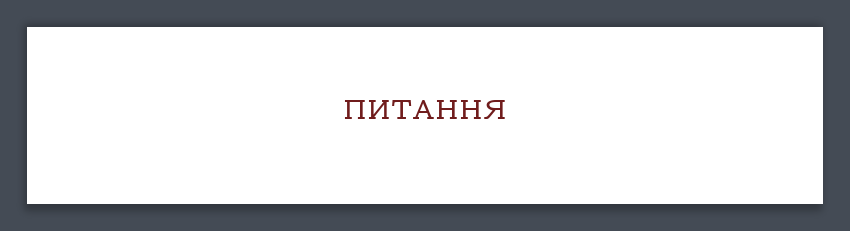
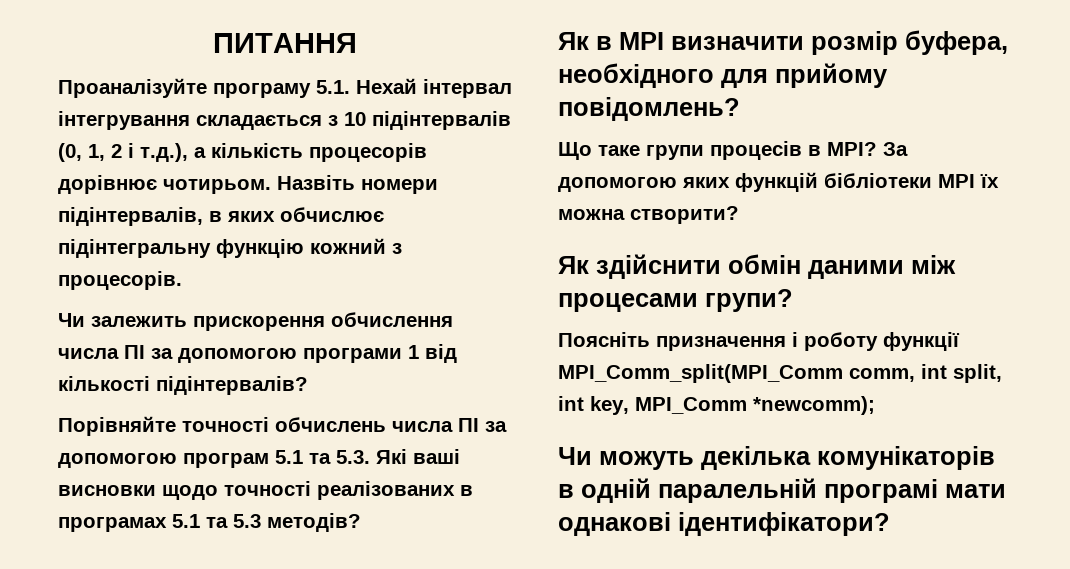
(507, 109) none -> [58,78,512,98] [58,111,511,130] [58,143,427,162] [58,175,438,194] [58,207,384,226] [58,238,402,258] [58,271,182,290] [58,312,453,331] [58,344,457,363] [58,376,308,395] [58,416,507,436] [58,449,460,468] [58,481,473,500] [58,513,361,532] [558,30,1008,55] [558,63,888,88] [558,97,740,121] [558,141,908,160] [558,172,999,192] [558,206,739,224] [558,254,956,279] [558,289,793,312] [558,332,960,351] [558,364,1002,383] [558,396,875,415] [558,446,995,470] [558,478,1006,503] [558,512,890,536] // Проаналізуйте програму 5.1. Нехай інтервал інтегрування складається з 10 підінтервалів (0, 1, 2 і т.д.), а кількість процесорів дорівнює чотирьом. Назвіть номери підінтервалів, в яких обчислює підінтегральну функцію кожний з процесорів. // Чи залежить прискорення обчислення числа ПІ за допомогою програми 1 від кількості підінтервалів? // Порівняйте точності обчислень числа ПІ за допомогою програм 5.1 та 5.3. Які ваші висновки щодо точності реалізованих в програмах 5.1 та 5.3 методів? // Як в MPI визначити розмір буфера, необхідного для прийому повідомлень? // Що таке групи процесів в MPI? За допомогою яких функцій бібліотеки MPI їх можна створити? // Як здійснити обмін даними між процесами групи? // Поясніть призначення і роботу функції MPI_Comm_split(MPI_Comm comm, int split, int key, MPI_Comm *newcomm); // Чи можуть декілька комунікаторів в одній паралельній програмі мати однакові ідентифікатори?

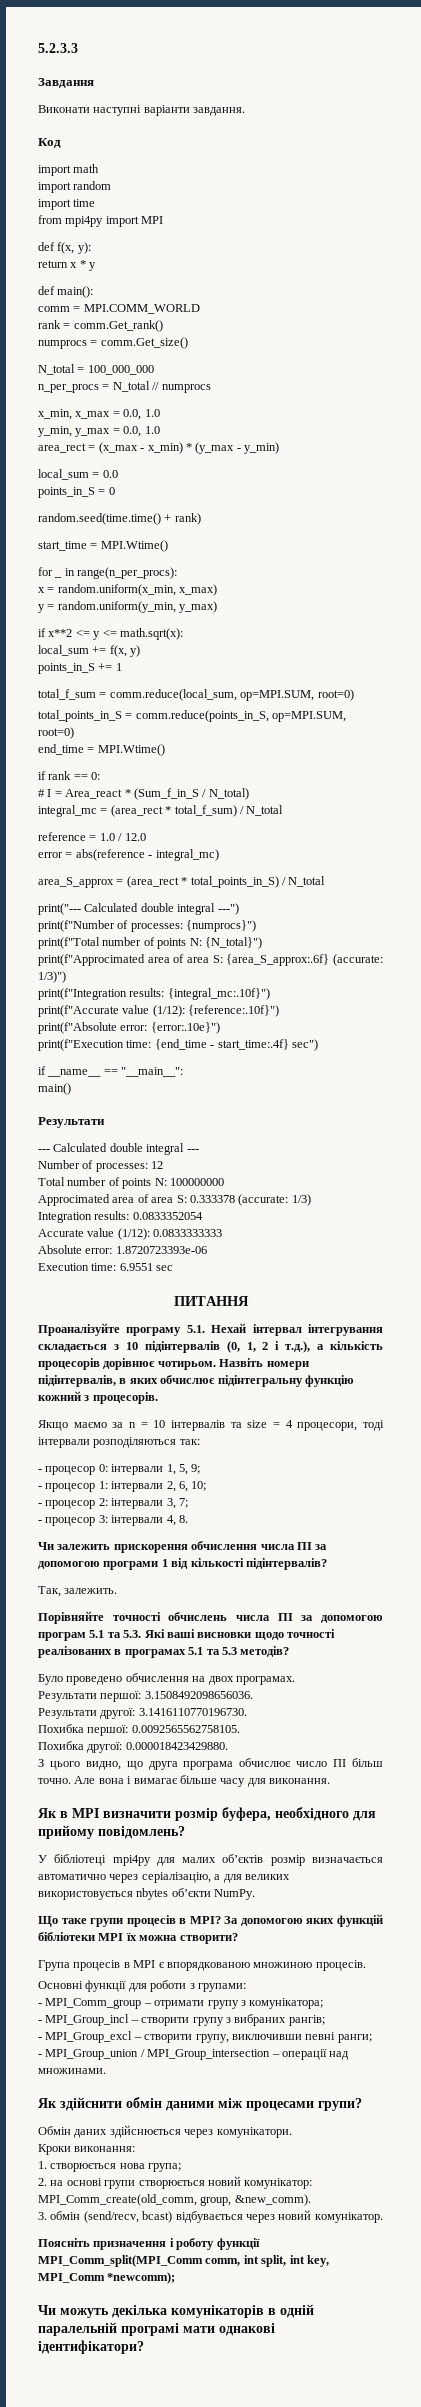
(213, 43) none -> [38,43,78,53] [38,78,94,88] [38,105,246,116] [38,138,61,148] [38,164,100,176] [38,181,112,193] [38,199,96,210] [38,215,164,227] [38,242,91,254] [38,260,97,271] [38,286,94,298] [38,304,200,314] [38,320,163,332] [38,337,188,349] [38,364,154,375] [38,381,211,393] [38,409,160,420] [38,426,160,437] [38,442,279,454] [38,469,118,480] [38,487,115,498] [38,513,201,525] [38,540,168,552] [38,567,53,576] [54,576,63,578] [64,567,178,579] [38,584,218,596] [38,601,218,613] [38,628,183,640] [38,645,141,657] [38,663,122,674] [38,689,354,701] [38,710,347,722] [38,727,74,739] [38,744,165,756] [38,771,101,780] [38,788,249,800] [38,805,284,817] [38,832,146,841] [38,849,219,861] [38,876,326,888] [38,903,239,915] [38,920,257,932] [38,937,262,949] [38,954,383,966] [38,971,66,983] [38,988,270,1000] [38,1005,280,1017] [38,1022,220,1034] [38,1039,318,1051] [38,1066,184,1077] [38,1083,71,1095] [38,1117,105,1128] [38,1143,199,1155] [38,1160,164,1172] [38,1177,224,1189] [38,1194,311,1206] [38,1211,203,1223] [38,1228,223,1240] [38,1245,207,1254] [38,1263,174,1271] 5.2.3.3 // Завдання // Виконати наступні варіанти завдання. // Код // import math // import random // import time // from mpi4py import MPI // def f(x, y): // return x * y // def main(): // comm = MPI.COMM_WORLD // rank = comm.Get_rank() // numprocs = comm.Get_size() // N_total = 100_000_000 // n_per_procs = N_total // numprocs // x_min, x_max = 0.0, 1.0 // y_min, y_max = 0.0, 1.0 // area_rect = (x_max - x_min) * (y_max - y_min) // local_sum = 0.0 // points_in_S = 0 // random.seed(time.time() + rank) // start_time = MPI.Wtime() // for _ in range(n_per_procs): // x = random.uniform(x_min, x_max) // y = random.uniform(y_min, y_max) // if x**2 <= y <= math.sqrt(x): // local_sum += f(x, y) // points_in_S += 1 // total_f_sum = comm.reduce(local_sum, op=MPI.SUM, root=0) // total_points_in_S = comm.reduce(points_in_S, op=MPI.SUM, root=0) // end_time = MPI.Wtime() // if rank == 0: // # I = Area_react * (Sum_f_in_S / N_total) // integral_mc = (area_rect * total_f_sum) / N_total // reference = 1.0 / 12.0 // error = abs(reference - integral_mc) // area_S_approx = (area_rect * total_points_in_S) / N_total // print("--- Calculated double integral ---") // print(f"Number of processes: {numprocs}") // print(f"Total number of points N: {N_total}") // print(f"Approcimated area of area S: {area_S_approx:.6f} (accurate: 1/3)") // print(f"Integration results: {integral_mc:.10f}") // print(f"Accurate value (1/12): {reference:.10f}") // print(f"Absolute error: {error:.10e}") // print(f"Execution time: {end_time - start_time:.4f} sec") // if __name__ == "__main__": // main() // Результати // --- Calculated double integral --- // Number of processes: 12 // Total number of points N: 100000000 // Approcimated area of area S: 0.333378 (accurate: 1/3) // Integration results: 0.0833352054 // Accurate value (1/12): 0.0833333333 // Absolute error: 1.8720723393e-06 // Execution time: 6.9551 sec //
(182, 280) none -> [38,1420,384,1431] [38,1437,200,1448] [38,1464,201,1475] [38,1481,207,1492] [38,1498,188,1509] [38,1515,188,1526] // Якщо маємо за n = 10 інтервалів та size = 4 процесори, тоді інтервали розподіляються так: // - процесор 0: інтервали 1, 5, 9; // - процесор 1: інтервали 2, 6, 10; // - процесор 2: інтервали 3, 7; // - процесор 3: інтервали 4, 8.
(308, 385) none -> [38,1586,118,1597] // Так, залежить.
(361, 522) none -> [38,1673,295,1685] [38,1691,253,1702] [38,1708,247,1719] [38,1724,240,1736] [38,1741,228,1753] [38,1758,384,1770] [38,1775,330,1787] // Було проведено обчислення на двох програмах. // Результати першої: 3.1508492098656036. // Результати другої: 3.1416110770196730. // Похибка першої: 0.0092565562758105. // Похибка другої: 0.000018423429880. // З цього видно, що друга програма обчислює число ПІ більш точно. Але вона і вимагає більше часу для виконання.
(740, 109) none -> [38,1854,383,1866] [38,1872,290,1883] [38,1888,256,1900] // У бібліотеці mpi4py для малих об’єктів розмір визначається автоматично через серіалізацію, а для великих використовується nbytes об’єкти NumPy.
(739, 215) none -> [38,1960,366,1971] [38,1980,246,1992] [38,1998,324,2009] [38,2014,325,2026] [38,2031,372,2043] [38,2049,350,2060] [38,2068,106,2074] // Група процесів в MPI є впорядкованою множиною процесів. // Основні функції для роботи з групами: // - MPI_Comm_group – отримати групу з комунікатора; // - MPI_Group_incl – створити групу з вибраних рангів; // - MPI_Group_excl – створити групу, виключивши певні ранги; // - MPI_Group_union / MPI_Group_intersection – операції над множинами.
(793, 300) none -> [38,2125,292,2138] [38,2144,136,2155] [38,2161,182,2172] [38,2176,313,2189] [38,2194,311,2206] [38,2210,383,2223] // Обмін даних здійснюється через комунікатори. // Кроки виконання: // 1. створюється нова група; // 2. на основі групи створюється новий комунікатор: MPI_Comm_create(old_comm, group, &new_comm). // 3. обмін (send/recv, bcast) відбувається через новий комунікатор.

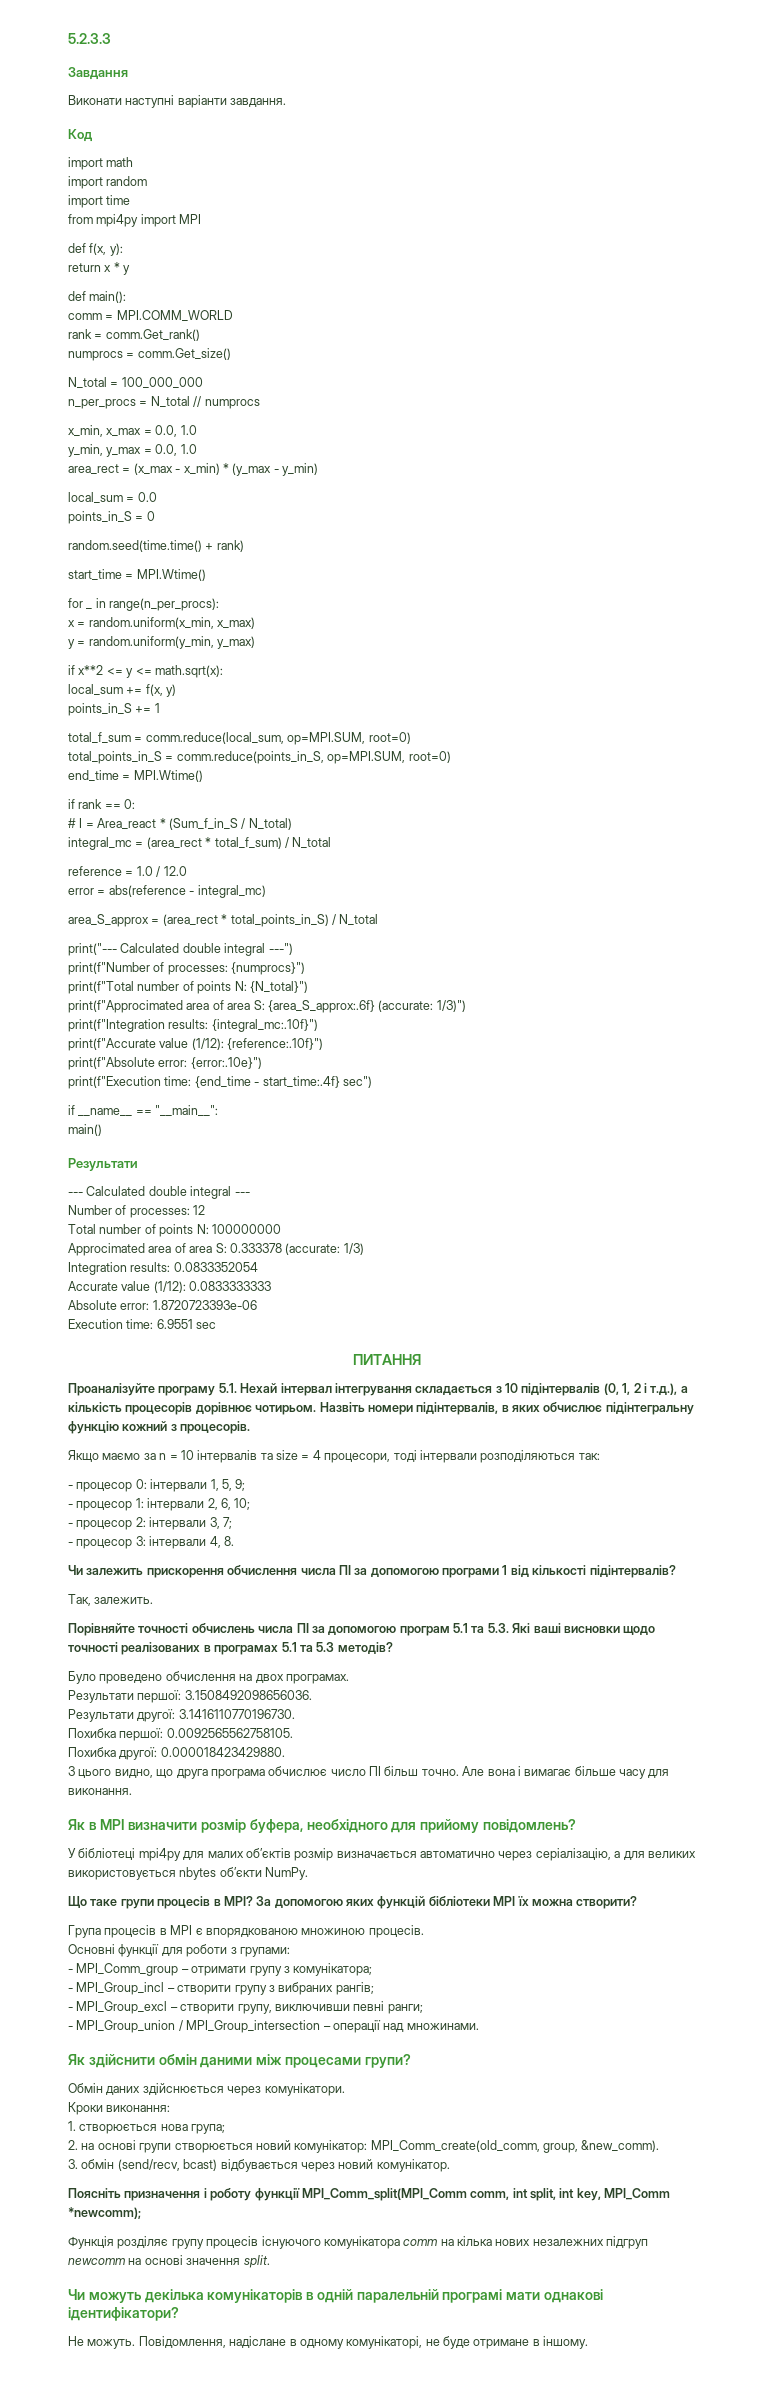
(176, 2278) none -> [68,2236,649,2249] [68,2255,270,2268] // Функція розділяє групу процесів існуючого комунікатора comm на кілька нових незалежних підгруп newcomm на основі значення split.
(144, 2347) none -> [68,2336,589,2349] // Не можуть. Повідомлення, надіслане в одному комунікаторі, не буде отримане в іншому.

